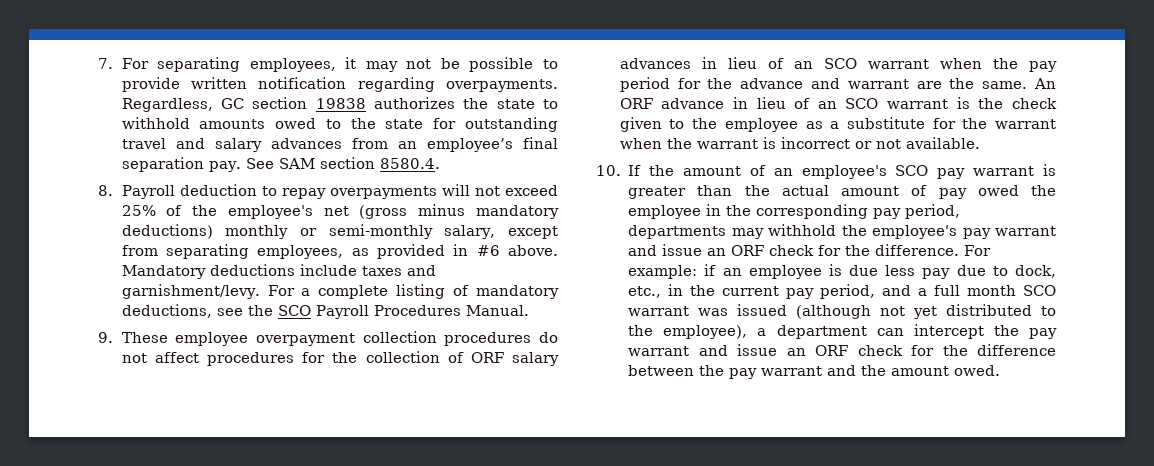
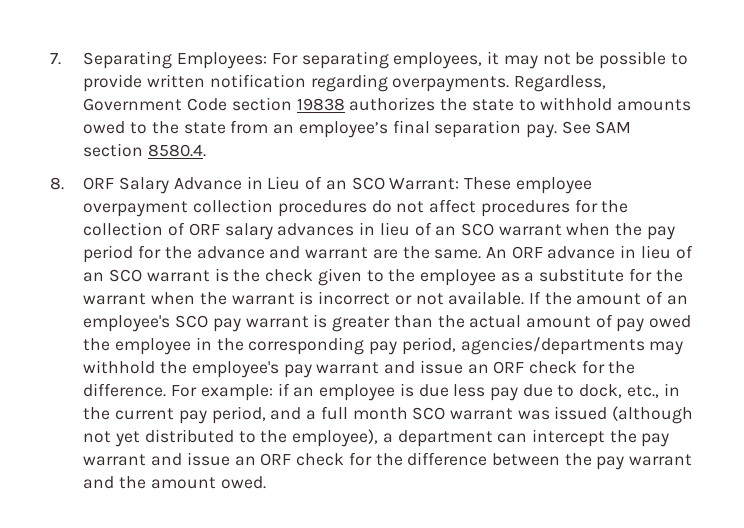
(113, 63) none -> [83,51,268,69] Separating Employees:
[221,98,245,109] GC -> [83,98,228,111] Government Code
[433,117,558,132] [121,138,342,152] for outstanding travel and salary advances -> (226, 128) none
[121,184,558,199] [121,204,559,219] [121,224,558,239] [121,244,559,259] [121,264,436,279] [121,284,559,299] [121,304,529,319] [98,332,113,343] Payroll deduction to repay overpayments will not exceed 25% of the employee's net (gross minus mandatory deductions) monthly or semi-monthly salary, except from separating employees, as provided in #6 above. Mandatory deductions include taxes and garnishment/levy. For a complete listing of mandatory deductions, see the SCO Payroll Procedures Manual. // 9. -> [83,176,460,194] ORF Salary Advance in Lieu of an SCO Warrant:
[596,165,621,176] // 10. -> (525, 298) none
[628,225,727,239] departments -> [460,337,645,355] agencies/departments

